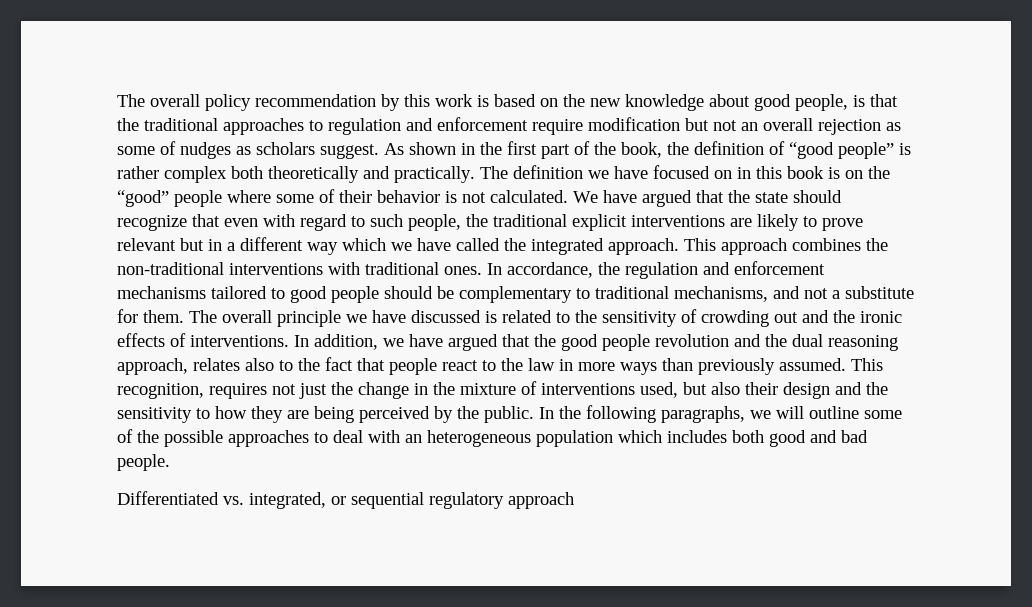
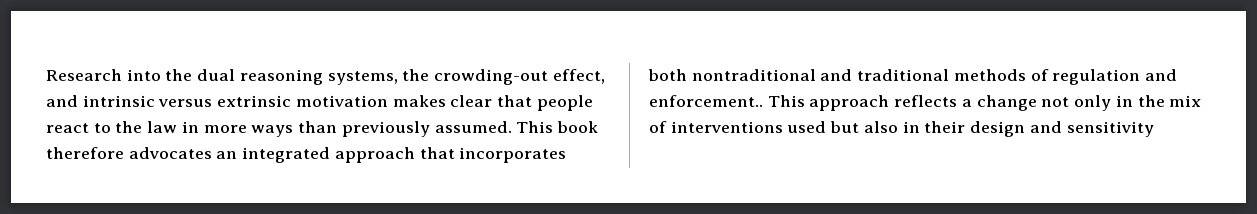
[117,94,898,111] [117,117,901,135] [117,141,911,159] [117,165,890,183] [117,189,842,207] [117,214,863,231] [117,237,888,255] [117,261,825,279] [117,286,914,303] [117,309,902,327] [117,333,898,351] [117,357,353,375] The overall policy recommendation by this work is based on the new knowledge about good people, is that the traditional approaches to regulation and enforcement require modification but not an overall rejection as some of nudges as scholars suggest. As shown in the first part of the book, the definition of “good people” is rather complex both theoretically and practically. The definition we have focused on in this book is on the “good” people where some of their behavior is not calculated. We have argued that the state should recognize that even with regard to such people, the traditional explicit interventions are likely to prove relevant but in a different way which we have called the integrated approach. This approach combines the non-traditional interventions with traditional ones. In accordance, the regulation and enforcement mechanisms tailored to good people should be complementary to traditional mechanisms, and not a substitute for them. The overall principle we have discussed is related to the sensitivity of crowding out and the ironic effects of interventions. In addition, we have argued that the good people revolution and the dual reasoning approach, relates also to the fact -> [46,69,605,85] [46,95,493,107] Research into the dual reasoning systems, the crowding-out effect, and intrinsic versus extrinsic motivation makes clear
[117,382,516,399] recognition, requires not just the change in the mixture -> [556,121,598,133] [46,147,567,163] [648,69,1178,85] [649,95,1202,111] book therefore advocates an integrated approach that incorporates both nontraditional and traditional methods of regulation and enforcement.. This approach reflects a change not only in the mix
[640,382,678,398] used, -> [787,121,827,133] used
(740, 388) none -> [902,121,920,133] in
[866,382,888,395] [117,405,902,423] [117,429,868,447] [117,454,170,471] [117,491,574,509] the sensitivity to how they are being perceived by the public. In the following paragraphs, we will outline some of the possible approaches to deal with an heterogeneous population which includes both good and bad people. // Differentiated vs. integrated, or sequential regulatory approach -> [1066,121,1154,137] sensitivity

